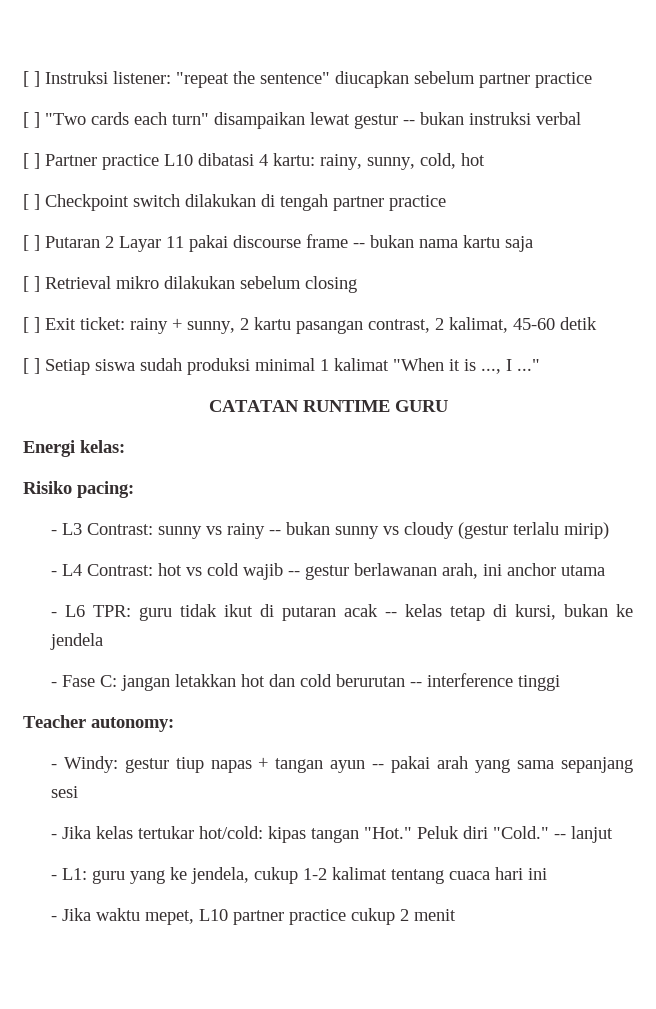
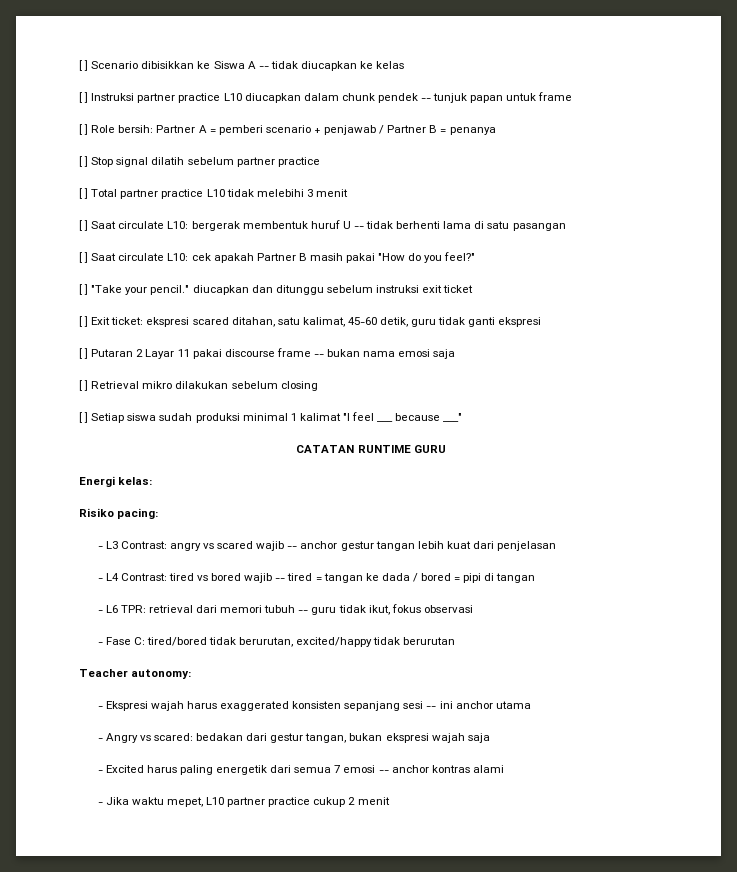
[23,71,409,88] [ ] Instruksi listener: "repeat the sentence" diucapkan -> [79,60,405,71] [79,92,573,103] [79,124,496,135] [79,156,185,167] [ ] Scenario dibisikkan ke Siswa A -- tidak diucapkan ke kelas // [ ] Instruksi partner practice L10 diucapkan dalam chunk pendek -- tunjuk papan untuk frame // [ ] Role bersih: Partner A = pemberi scenario + penjawab / Partner B = penanya // [ ] Stop signal dilatih
[45,112,581,129] [23,153,485,170] [23,194,446,211] "Two cards each turn" disampaikan lewat gestur -- bukan instruksi verbal // [ ] Partner practice L10 dibatasi 4 kartu: rainy, sunny, cold, hot // [ ] Checkpoint switch dilakukan di tengah partner practice -> [91,189,348,199] [79,220,566,231] [79,252,476,263] [79,284,474,295] [79,316,542,327] Total partner practice L10 tidak melebihi 3 menit // [ ] Saat circulate L10: bergerak membentuk huruf U -- tidak berhenti lama di satu pasangan // [ ] Saat circulate L10: cek apakah Partner B masih pakai "How do you feel?" // [ ] "Take your pencil." diucapkan dan ditunggu sebelum instruksi exit ticket // [ ] Exit ticket: ekspresi scared ditahan, satu kalimat, 45-60 detik, guru tidak ganti ekspresi
[463,235,500,248] kartu -> [398,349,431,357] emosi
[23,317,597,334] // [ ] Exit ticket: rainy + sunny, 2 kartu pasangan contrast, 2 kalimat, 45-60 detik -> (318, 386) none
[393,358,540,374] "When it is ..., I ..." -> [342,412,375,421] [377,421,394,422] [395,413,463,422] "I feel ___ because ___"
[157,522,609,539] [50,563,605,580] [50,604,634,621] [49,633,103,650] [50,673,560,691] [23,715,174,732] [50,756,634,773] [50,786,78,798] [50,826,613,843] [50,867,547,884] sunny vs rainy -- bukan sunny vs cloudy (gestur terlalu mirip) // - L4 Contrast: hot vs cold wajib -- gestur berlawanan arah, ini anchor utama // - L6 TPR: guru tidak ikut di putaran acak -- kelas tetap di kursi, bukan ke jendela // - Fase C: jangan letakkan hot dan cold berurutan -- interference tinggi // Teacher autonomy: // - Windy: gestur tiup napas + tangan ayun -- pakai arah yang sama sepanjang sesi // - Jika kelas tertukar hot/cold: kipas tangan "Hot." Peluk diri "Cold." -- lanjut // - L1: guru yang ke jendela, cukup 1-2 kalimat tentang cuaca hari ini -> [169,541,557,551] [97,573,536,583] [97,604,473,615] [97,637,456,647] [79,669,192,679] [97,701,531,711] [97,733,490,743] [97,765,504,775] angry vs scared wajib -- anchor gestur tangan lebih kuat dari penjelasan // - L4 Contrast: tired vs bored wajib -- tired = tangan ke dada / bored = pipi di tangan // - L6 TPR: retrieval dari memori tubuh -- guru tidak ikut, fokus observasi // - Fase C: tired/bored tidak berurutan, excited/happy tidak berurutan // Teacher autonomy: // - Ekspresi wajah harus exaggerated konsisten sepanjang sesi -- ini anchor utama // - Angry vs scared: bedakan dari gestur tangan, bukan ekspresi wajah saja // - Excited harus paling energetik dari semua 7 emosi -- anchor kontras alami

